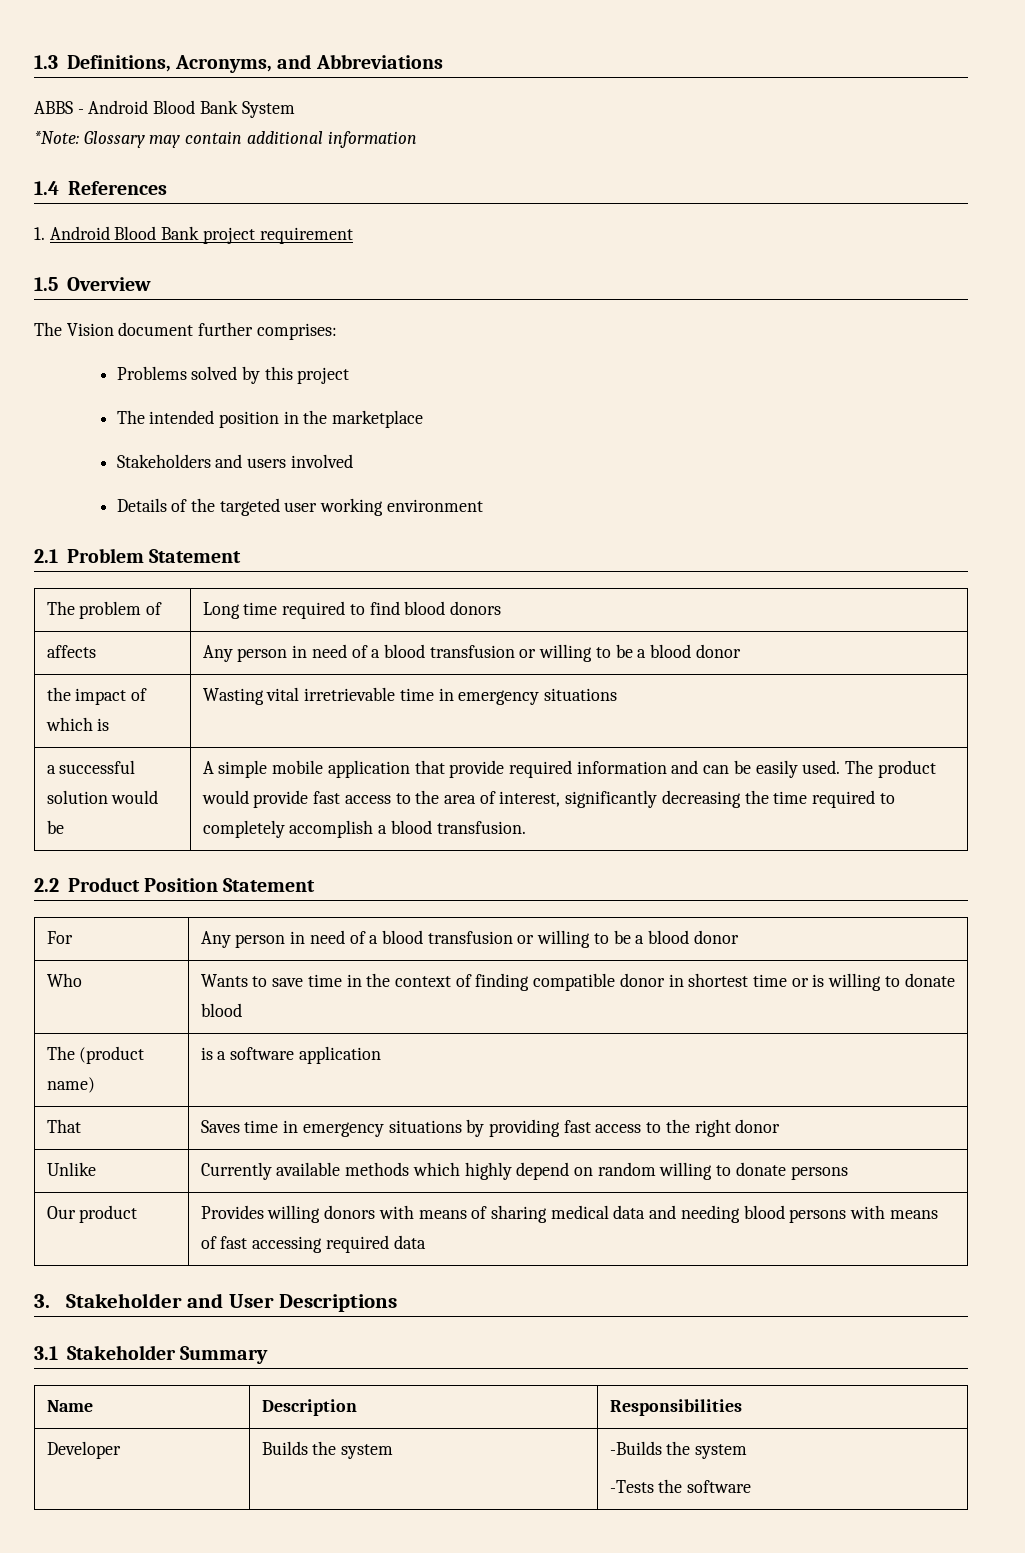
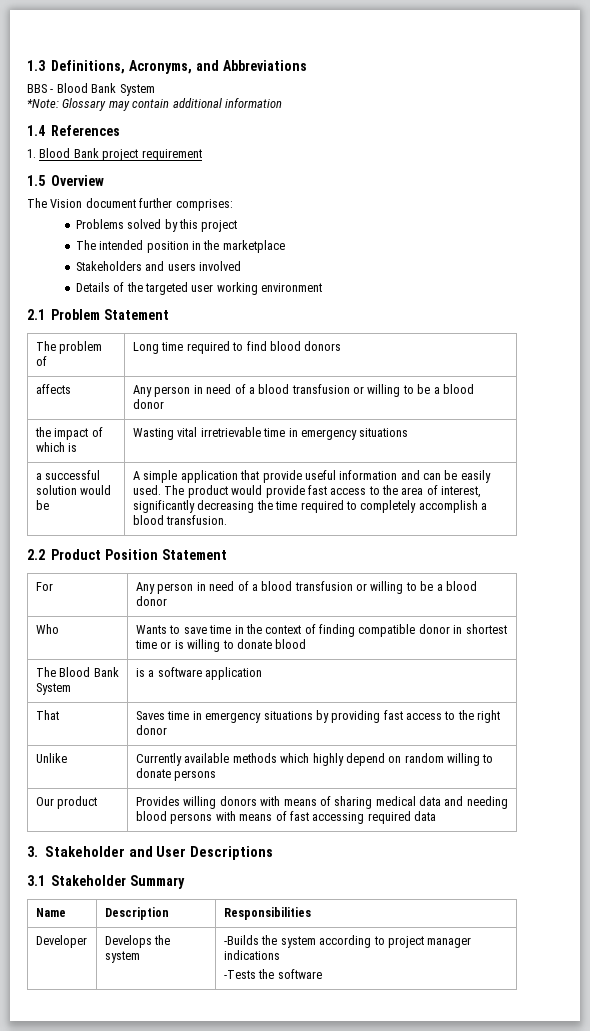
[34,100,149,114] ABBS - Android -> [27,84,54,93] BBS -
[49,226,110,240] Android -> (36, 153) none
[272,760,324,774] mobile -> (178, 476) none
[508,760,572,778] required -> [304,470,336,480] useful
[79,1046,145,1064] [46,1077,95,1093] (product name) -> [59,667,119,677] [35,683,71,695] Blood Bank System
[261,1441,308,1455] Builds -> [104,935,152,948] Develops
(748, 1451) none -> [319,935,472,948] [223,950,280,960] according to project manager indications

